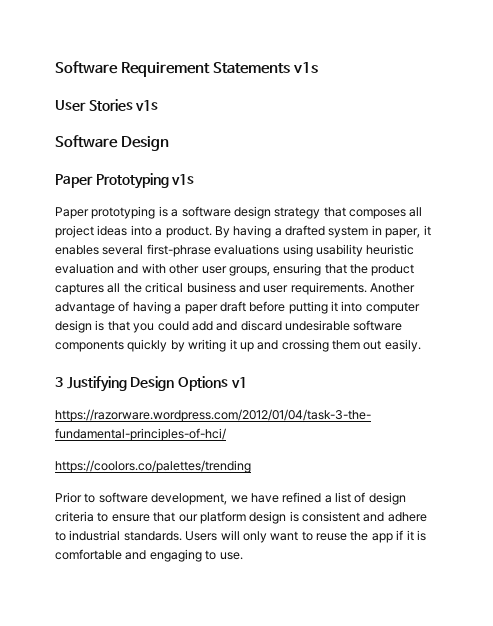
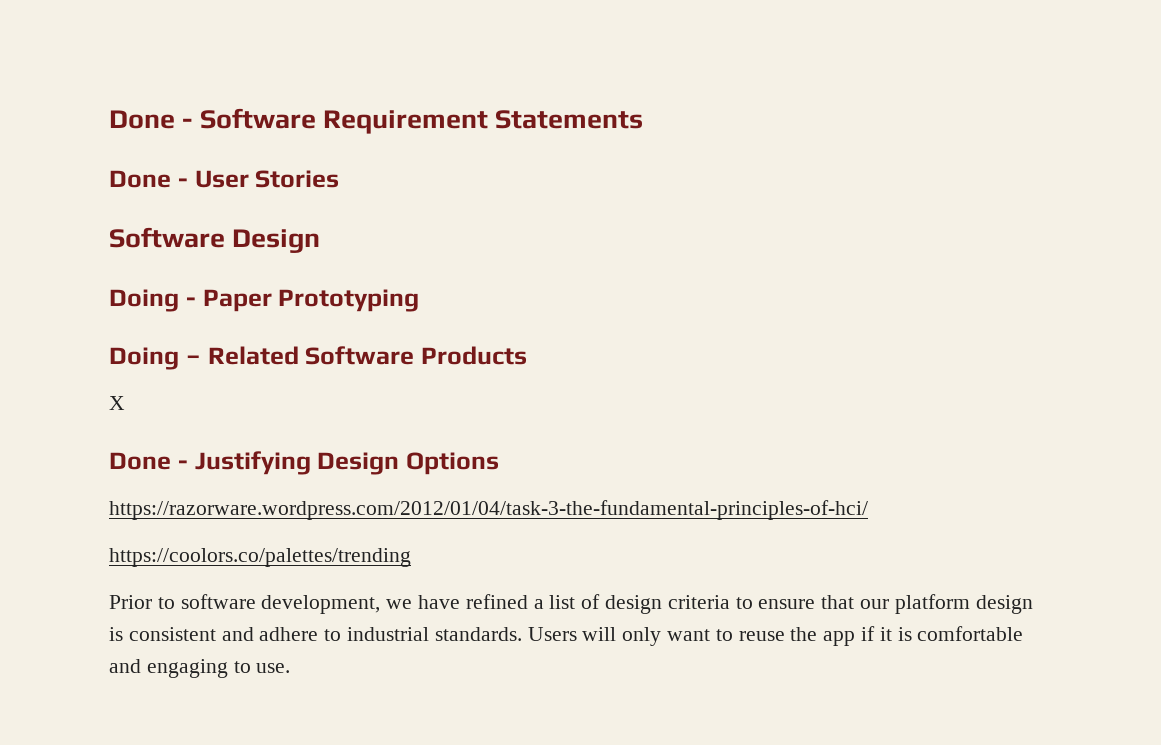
(55, 67) none -> [109,110,193,129] Done -
[292,62,318,73] v1s // -> [109,170,188,188] // Done -
[135,100,159,111] v1s -> (340, 179) none
(169, 143) none -> [109,289,196,312] Doing -
[171,174,195,185] [55,206,423,219] [55,225,431,238] [55,244,415,257] [55,263,415,276] [55,282,415,295] [55,301,420,314] [55,320,403,333] [55,339,421,352] [55,377,63,387] v1s // Paper prototyping is a software design strategy that composes all project ideas into a product. By having a drafted system in paper, it enables several first-phrase evaluations using usability heuristic evaluation and with other user groups, ensuring that the product captures all the critical business and user requirements. Another advantage of having a paper draft before putting it into computer design is that you could add and discard undesirable software components quickly by writing it up and crossing them out easily. // 3 -> [109,346,527,370] [109,396,125,410] [109,452,188,470] // Doing – Related Software Products // X // Done -
[230,377,247,388] v1 -> (499, 463) none

